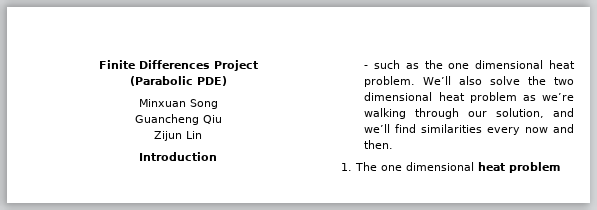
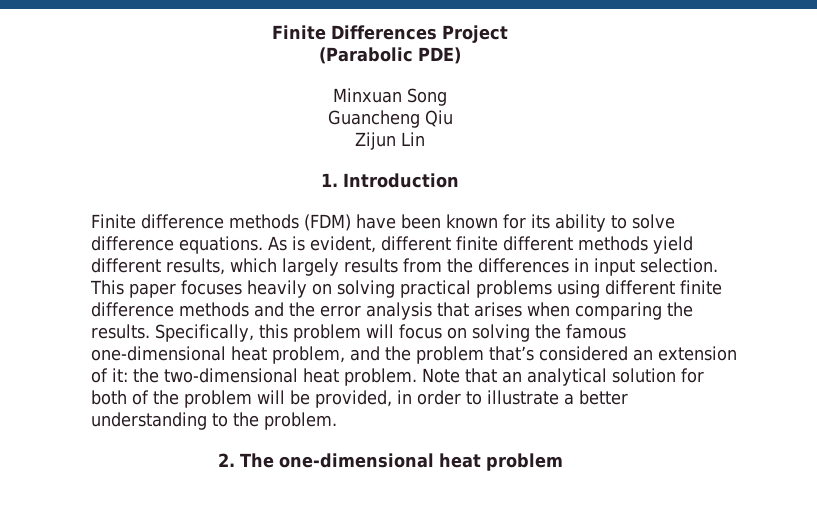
(202, 135) none -> [321,173,338,187] 1.
[364,60,575,69] [364,76,574,87] [364,92,574,103] [364,108,574,119] [364,124,574,135] [364,140,394,149] [340,162,474,171] - such as the one dimensional heat problem. We’ll also solve the two dimensional heat problem as we’re walking through our solution, and we’ll find similarities every now and then. // 1. The one dimensional -> [90,214,675,232] [90,236,693,254] [90,258,718,276] [89,280,722,298] [90,302,693,320] [90,324,626,342] [90,346,737,364] [90,368,704,386] [90,390,628,408] [90,412,337,430] [217,453,434,468] Finite difference methods (FDM) have been known for its ability to solve difference equations. As is evident, different finite different methods yield different results, which largely results from the differences in input selection. This paper focuses heavily on solving practical problems using different finite difference methods and the error analysis that arises when comparing the results. Specifically, this problem will focus on solving the famous one-dimensional heat problem, and the problem that’s considered an extension of it: the two-dimensional heat problem. Note that an analytical solution for both of the problem will be provided, in order to illustrate a better understanding to the problem. // 2. The one-dimensional

